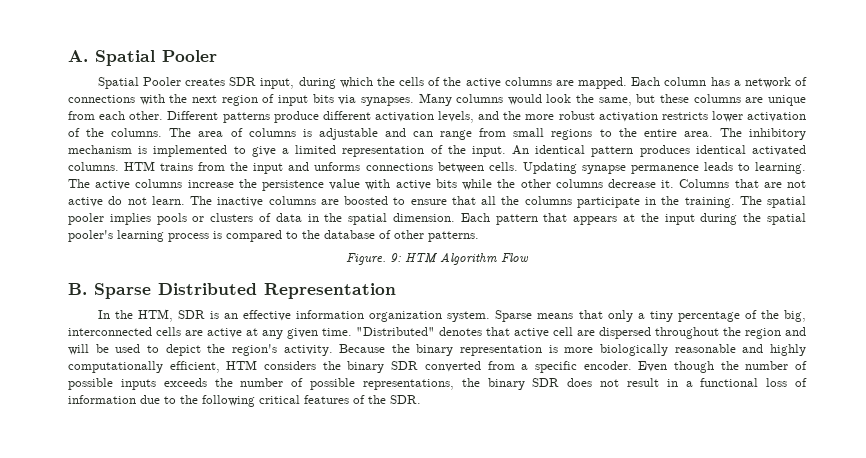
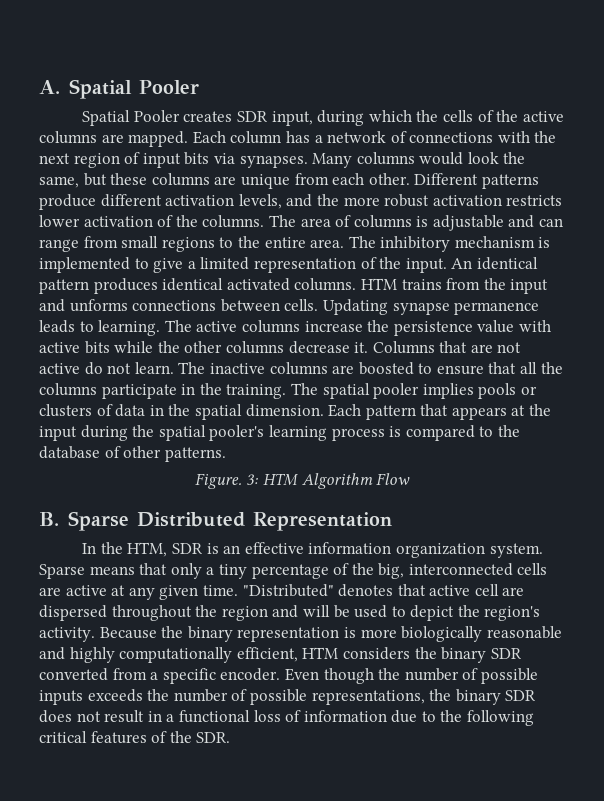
[390,253,401,262] 9: -> [246,474,259,485] 3:

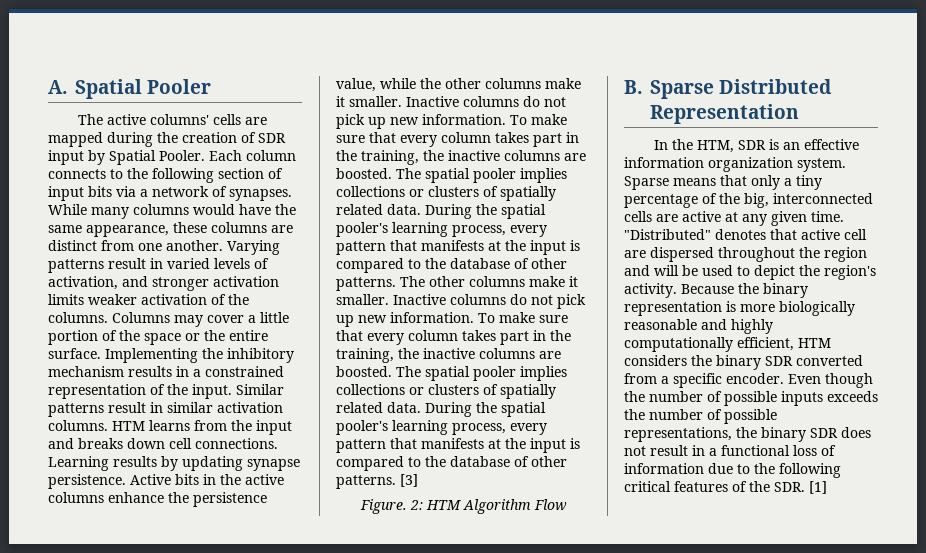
[82,110,564,126] [39,131,557,147] [39,152,526,168] [39,173,539,189] [39,194,563,210] [39,215,564,231] [39,236,551,252] [39,257,538,273] [39,278,290,294] Spatial Pooler creates SDR input, during which the cells of the active columns are mapped. Each column has a network of connections with the next region of input bits via synapses. Many columns would look the same, but these columns are unique from each other. Different patterns produce different activation levels, and the more robust activation restricts lower activation of the columns. The area of columns is adjustable and can range from small regions to the entire area. The inhibitory mechanism is implemented to give a limited representation of the input. An identical pattern produces identical activated -> [77,114,267,125] [48,132,286,147] [48,150,296,165] [48,168,283,183] [48,186,292,201] [48,204,296,219] [48,222,293,237] [48,240,280,255] [48,258,269,273] [48,276,279,291] [48,294,249,305] [48,312,289,327] [48,330,268,345] [48,348,294,363] [48,366,284,377] [48,384,284,399] [48,402,283,417] The active columns' cells are mapped during the creation of SDR input by Spatial Pooler. Each column connects to the following section of input bits via a network of synapses. While many columns would have the same appearance, these columns are distinct from one another. Varying patterns result in varied levels of activation, and stronger activation limits weaker activation of the columns. Columns may cover a little portion of the space or the entire surface. Implementing the inhibitory mechanism results in a constrained representation of the input. Similar patterns result in similar activation
[401,279,442,290] trains -> [149,420,190,431] learns
[69,299,540,315] [39,320,363,336] unforms connections between cells. Updating synapse permanence leads to learning. The active columns increase -> [78,438,278,449] [48,456,300,471] [48,474,284,489] [48,492,164,503] breaks down cell connections. Learning results by updating synapse persistence. Active bits in the active columns enhance
[477,320,551,333] [39,341,522,354] [39,362,563,375] [39,383,537,399] [39,404,552,420] [39,425,520,441] [39,446,226,462] value with active bits while the other columns decrease it. Columns that are not active do not learn. The inactive columns are boosted to ensure that all the columns participate in the training. The spatial pooler implies pools or clusters of data in the spatial dimension. Each pattern that appears at the input during the spatial pooler's learning process is compared to the database of other patterns. -> [336,78,581,92] [336,96,566,107] [336,114,567,129] [336,132,579,147] [336,150,586,165] [336,168,567,183] [336,186,556,201] [336,204,546,219] [336,222,547,237] [336,240,580,255] [336,258,567,273] [336,276,578,291] [336,294,586,309] [336,312,568,327] [336,330,571,345] [336,348,561,363] [336,366,567,381] [336,384,556,399] [336,402,546,417] [336,420,547,435] [336,438,580,453] [336,456,567,471] [336,474,418,489] value, while the other columns make it smaller. Inactive columns do not pick up new information. To make sure that every column takes part in the training, the inactive columns are boosted. The spatial pooler implies collections or clusters of spatially related data. During the spatial pooler's learning process, every pattern that manifests at the input is compared to the database of other patterns. The other columns make it smaller. Inactive columns do not pick up new information. To make sure that every column takes part in the training, the inactive columns are boosted. The spatial pooler implies collections or clusters of spatially related data. During the spatial pooler's learning process, every pattern that manifests at the input is compared to the database of other patterns. [3]
[246,474,259,485] 3: -> [409,500,423,510] 2:
(231, 737) none -> [809,481,827,494] [1]

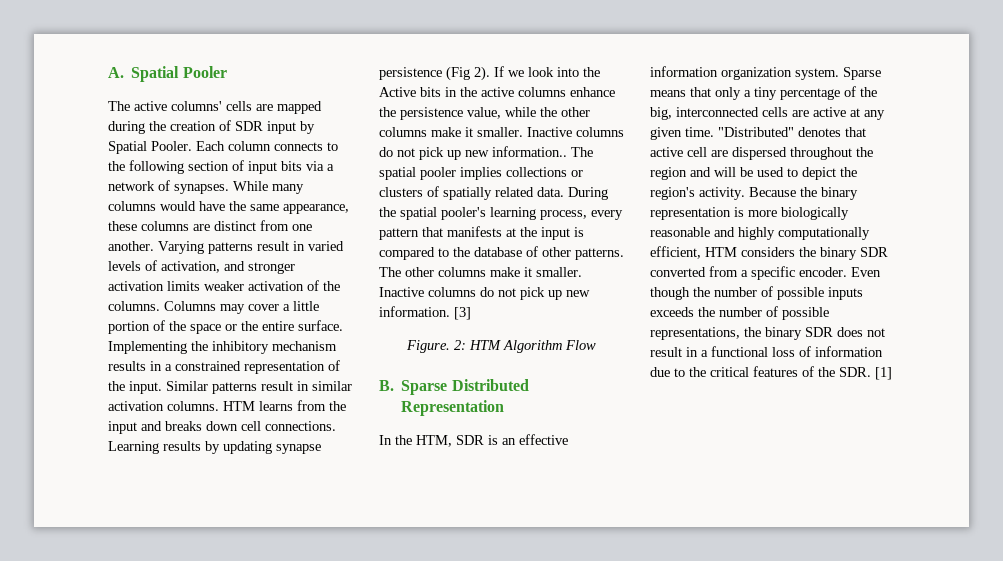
[48,474,126,489] persistence. -> [379,66,600,81] persistence (Fig 2). If we look into the
[422,114,567,125] [336,132,579,147] [336,150,586,165] [336,168,392,179] information. To make sure that every column takes part in the training, the inactive columns are boosted. -> [492,146,567,157] information..
[478,312,568,323] [336,330,571,345] [336,348,561,363] [336,366,567,381] [336,384,556,399] [336,402,546,417] [336,420,547,435] [336,438,580,453] [336,456,567,471] [336,475,396,489] To make sure that every column takes part in the training, the inactive columns are boosted. The spatial pooler implies collections or clusters of spatially related data. During the spatial pooler's learning process, every pattern that manifests at the input is compared to the database of other patterns. -> (450, 311) none
[779,463,841,478] following -> (706, 372) none

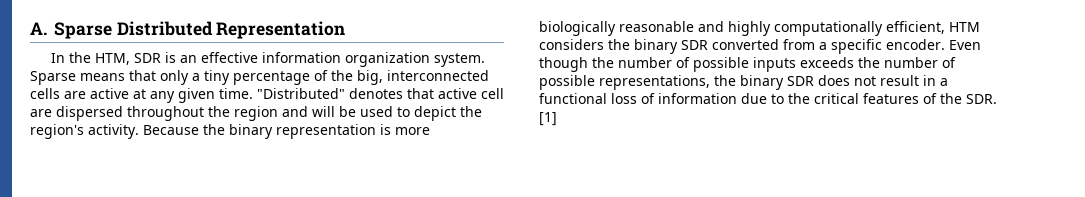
[131,66,227,82] [108,101,322,114] [108,120,315,134] [108,141,338,154] [108,160,334,174] [108,180,304,194] [108,201,349,214] [108,220,312,231] [108,241,344,254] [108,260,295,274] [108,280,340,291] [108,301,319,314] [108,320,343,334] [108,341,337,354] [108,360,340,374] [108,381,352,394] [108,400,346,411] [108,421,336,434] [108,441,321,454] [379,66,600,81] [379,87,615,97] [379,107,590,120] [379,127,624,137] [379,146,593,160] [379,167,583,180] [379,186,608,200] [379,207,623,220] [379,226,584,240] [379,246,624,260] [379,267,582,277] [379,287,590,300] [379,306,471,320] [406,340,596,353] [379,380,394,391] Spatial Pooler // The active columns' cells are mapped during the creation of SDR input by Spatial Pooler. Each column connects to the following section of input bits via a network of synapses. While many columns would have the same appearance, these columns are distinct from one another. Varying patterns result in varied levels of activation, and stronger activation limits weaker activation of the columns. Columns may cover a little portion of the space or the entire surface. Implementing the inhibitory mechanism results in a constrained representation of the input. Similar patterns result in similar activation columns. HTM learns from the input and breaks down cell connections. Learning results by updating synapse persistence (Fig 2). If we look into the Active bits in the active columns enhance the persistence value, while the other columns make it smaller. Inactive columns do not pick up new information.. The spatial pooler implies collections or clusters of spatially related data. During the spatial pooler's learning process, every pattern that manifests at the input is compared to the database of other patterns. The other columns make it smaller. Inactive columns do not pick up new information. [3] // Figure. 2: HTM Algorithm Flow // B. -> (47, 28) none

